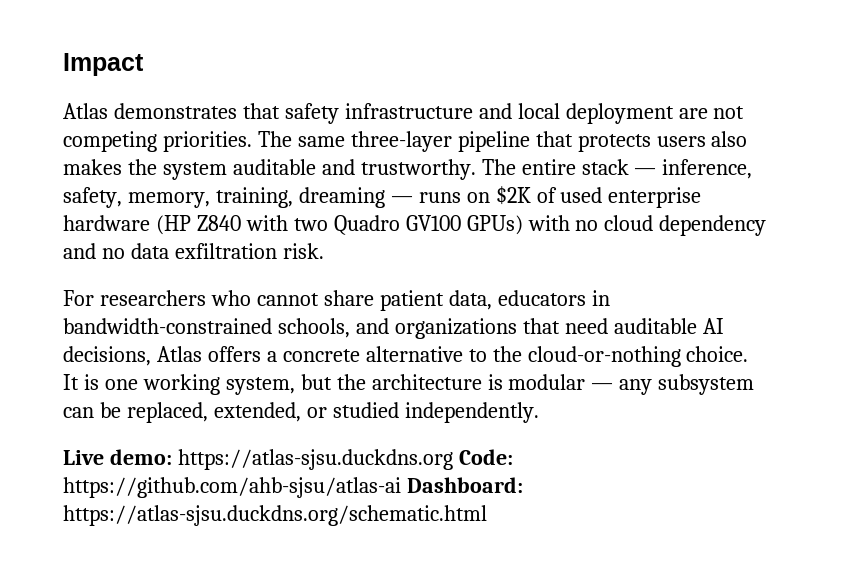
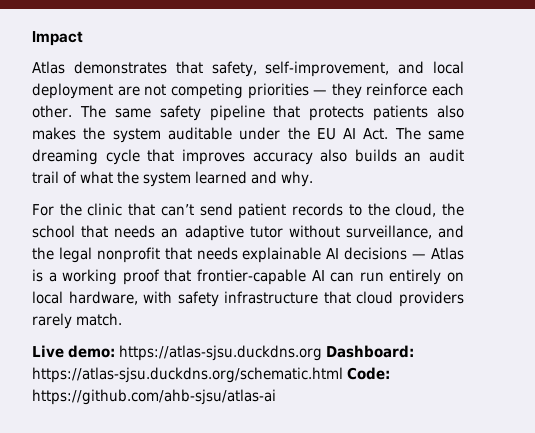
[284,103,473,124] safety infrastructure -> [211,61,390,77] safety, self-improvement,
[162,131,452,152] priorities. The same three-layer -> [247,83,464,99] [32,105,201,121] priorities — they reinforce each other. The same safety
[656,136,706,147] users -> [373,105,429,121] patients
[321,159,753,180] [63,186,702,208] [63,215,767,236] [63,243,324,259] [63,290,610,311] [63,318,724,339] [63,346,749,367] [63,374,755,395] [63,402,539,423] and trustworthy. The entire stack — inference, safety, memory, training, dreaming — runs on $2K of used enterprise hardware (HP Z840 with two Quadro GV100 GPUs) with no cloud dependency and no data exfiltration risk. // For researchers who cannot share patient data, educators in bandwidth-constrained schools, and organizations that need auditable AI decisions, Atlas offers a concrete alternative to the cloud-or-nothing choice. It is one working system, but the architecture is modular — any subsystem can be replaced, extended, or studied independently. -> [239,127,465,140] [32,149,464,165] [32,171,313,187] [32,203,465,219] [32,225,464,241] [32,247,465,263] [32,269,464,285] [32,291,464,307] [32,313,122,329] under the EU AI Act. The same dreaming cycle that improves accuracy also builds an audit trail of what the system learned and why. // For the clinic that can’t send patient records to the cloud, the school that needs an adaptive tutor without surveillance, and the legal nonprofit that needs explainable AI decisions — Atlas is a working proof that frontier-capable AI can run entirely on local hardware, with safety infrastructure that cloud providers rarely match.
[458,449,513,465] [63,477,523,498] [63,505,487,526] Code: https://github.com/ahb-sjsu/atlas-ai Dashboard: https://atlas-sjsu.duckdns.org/schematic.html -> [326,345,414,358] [32,367,390,383] [32,389,276,405] Dashboard: https://atlas-sjsu.duckdns.org/schematic.html Code: https://github.com/ahb-sjsu/atlas-ai

